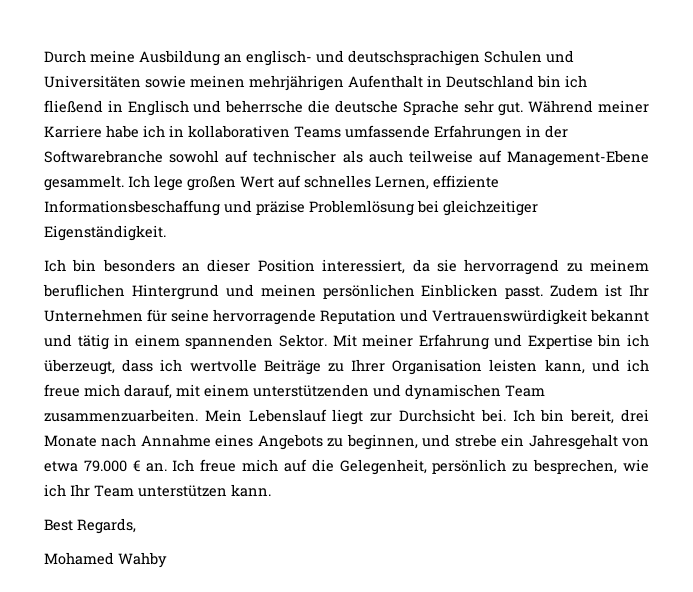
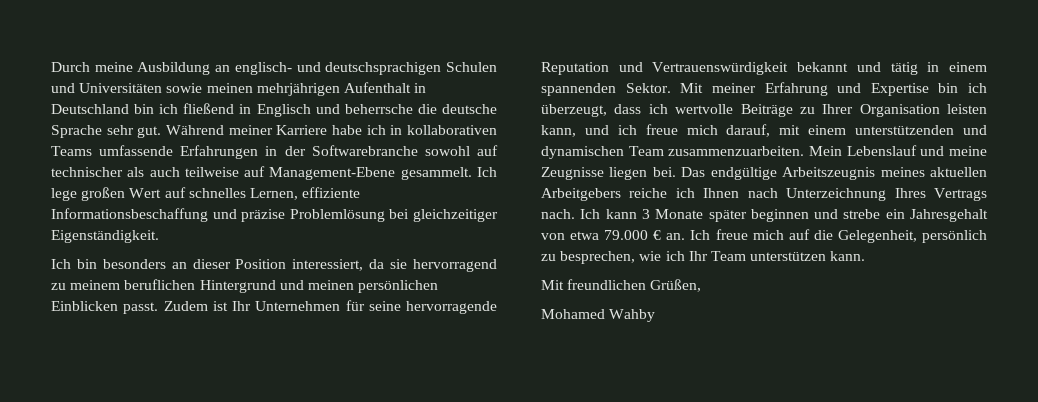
[332,409,649,425] [44,434,418,450] liegt zur Durchsicht bei. Ich bin bereit, drei Monate nach Annahme eines Angebots zu beginnen, -> [920,146,988,156] [541,167,987,180] [541,188,987,201] [541,209,809,222] und meine Zeugnisse liegen bei. Das endgültige Arbeitszeugnis meines aktuellen Arbeitgebers reiche ich Ihnen nach Unterzeichnung Ihres Vertrags nach. Ich kann 3 Monate später beginnen
[44,518,136,534] Best Regards, -> [541,279,702,292] Mit freundlichen Grüßen,

